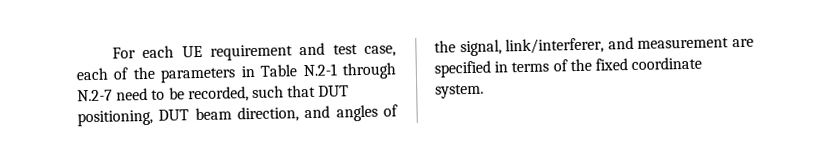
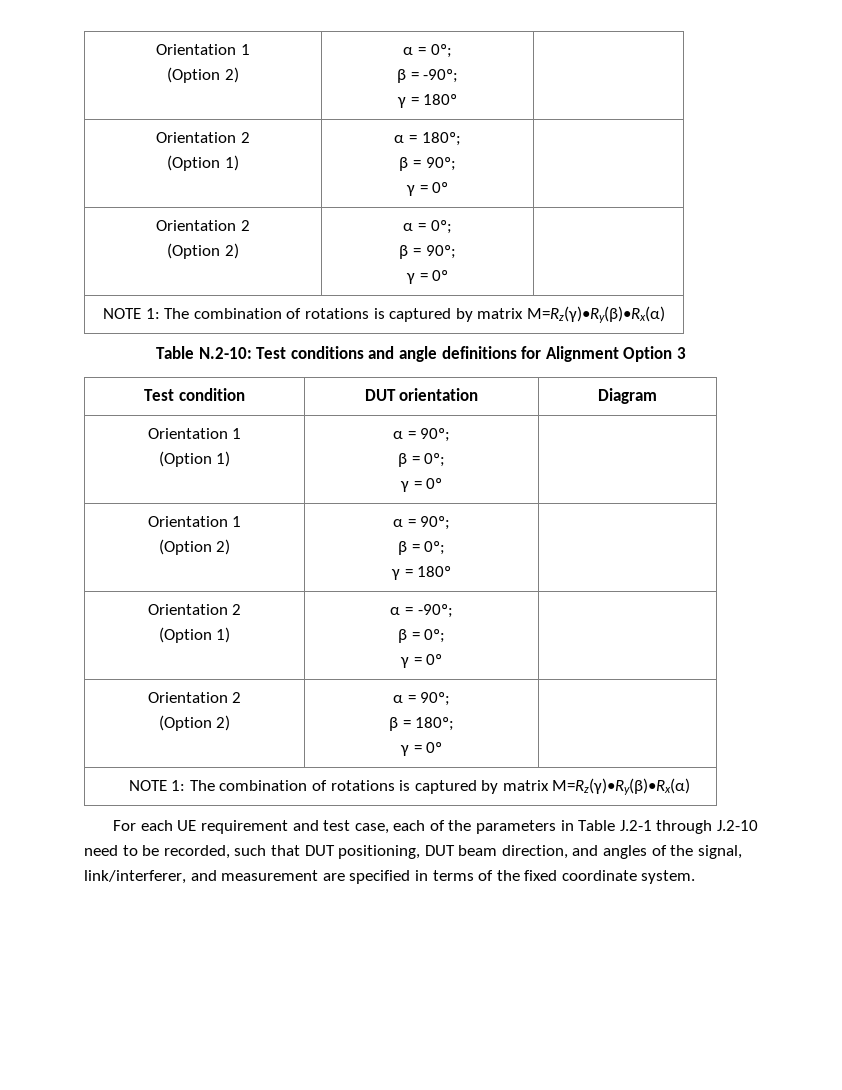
(111, 53) none -> [156,44,250,55] [167,67,239,83] [403,44,452,58] [396,69,459,83] [396,94,458,108] [156,132,250,143] [167,155,239,171] [394,132,461,146] [399,157,456,171] [405,182,449,196] [156,220,250,231] [167,243,239,259] [403,220,452,234] [399,245,456,259] [405,270,449,284] [103,306,665,323] [156,346,686,362] [144,388,245,401] [364,388,479,401] [598,388,657,404] [147,428,242,439] [158,451,231,467] [392,428,451,442] [397,453,446,467] [399,478,443,492] [147,516,242,527] [158,539,231,555] [392,516,451,530] [397,541,446,555] [390,566,452,580] [147,604,242,615] [158,627,231,643] [390,604,453,618] [397,629,446,643] [399,654,443,668] [147,692,242,703] [158,715,231,731] [392,692,451,706] [388,717,455,731] [399,742,443,756] [128,778,691,795] Orientation 1 // (Option 2) | α = 0º; // β = -90º; // γ = 180º | // Orientation 2 // (Option 1) | α = 180º; // β = 90º; // γ = 0º | // Orientation 2 // (Option 2) | α = 0º; // β = 90º; // γ = 0º | // NOTE 1: The combination of rotations is captured by matrix M=Rz(γ)•Ry(β)•Rx(α) // Table N.2-10: Test conditions and angle definitions for Alignment Option 3 // Test condition | DUT orientation | Diagram // Orientation 1 // (Option 1) | α = 90º; // β = 0º; // γ = 0º | // Orientation 1 // (Option 2) | α = 90º; // β = 0º; // γ = 180º | // Orientation 2 // (Option 1) | α = -90º; // β = 0º; // γ = 0º | // Orientation 2 // (Option 2) | α = 90º; // β = 180º; // γ = 0º | // NOTE 1: The combination of rotations is captured by matrix M=Rz(γ)•Ry(β)•Rx(α) //
[302,62,396,80] [77,89,113,102] N.2-1 through N.2-7 -> [619,820,758,834] J.2-1 through J.2-10

